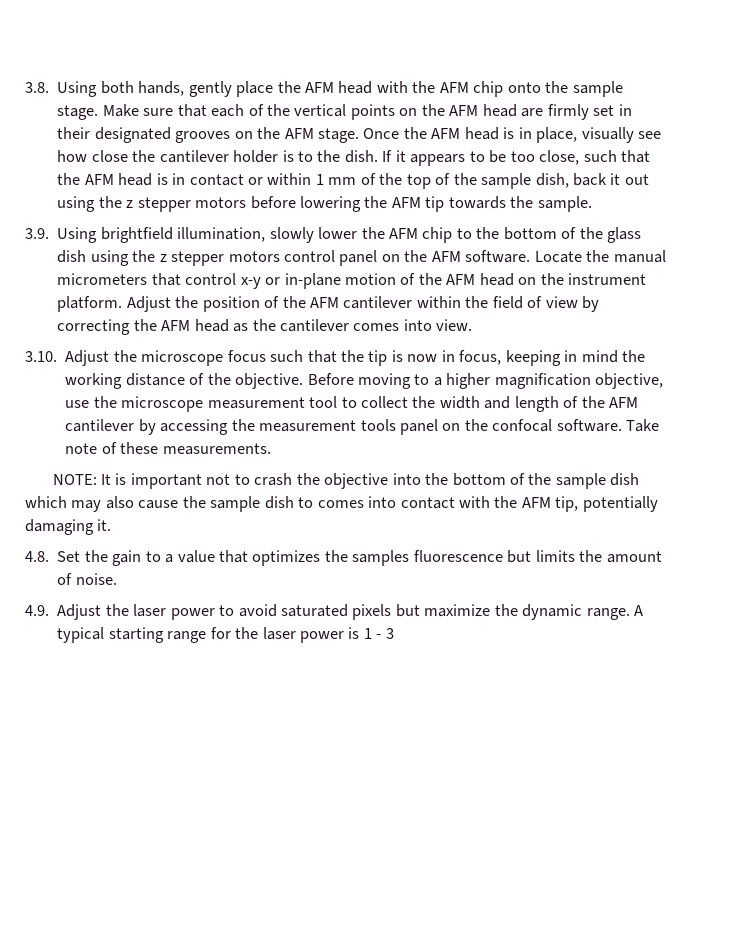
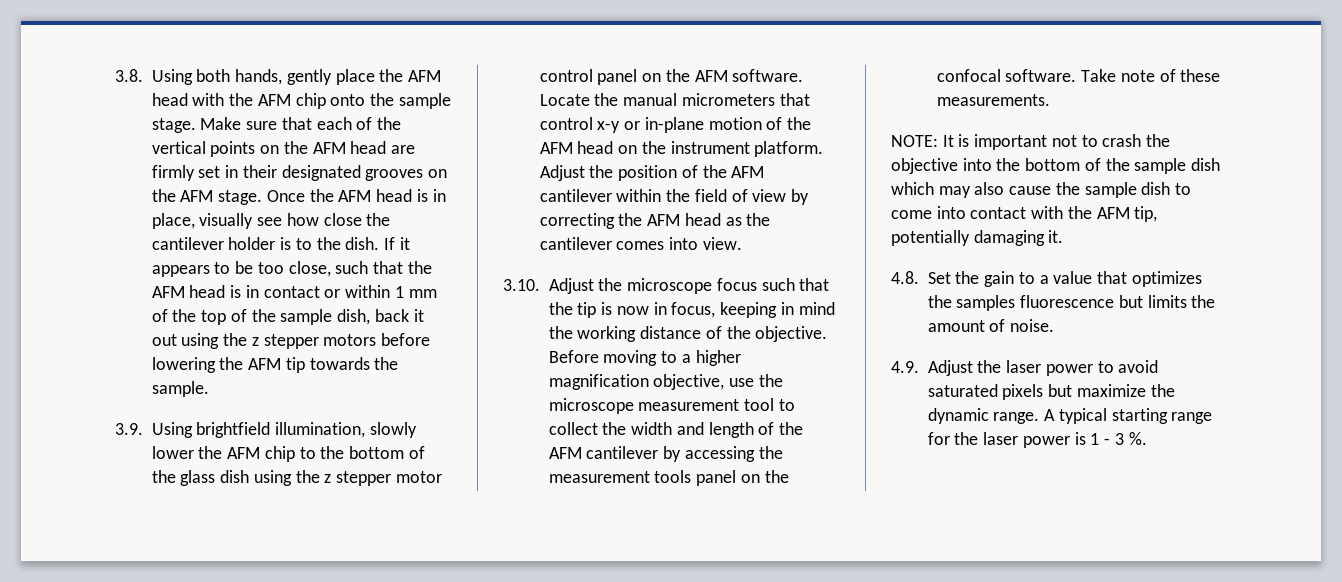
[228,251,280,262] motors -> [395,471,442,483] motor
[317,500,364,508] comes -> [891,210,932,219] come
(394, 633) none -> [1128,432,1147,445] %.

